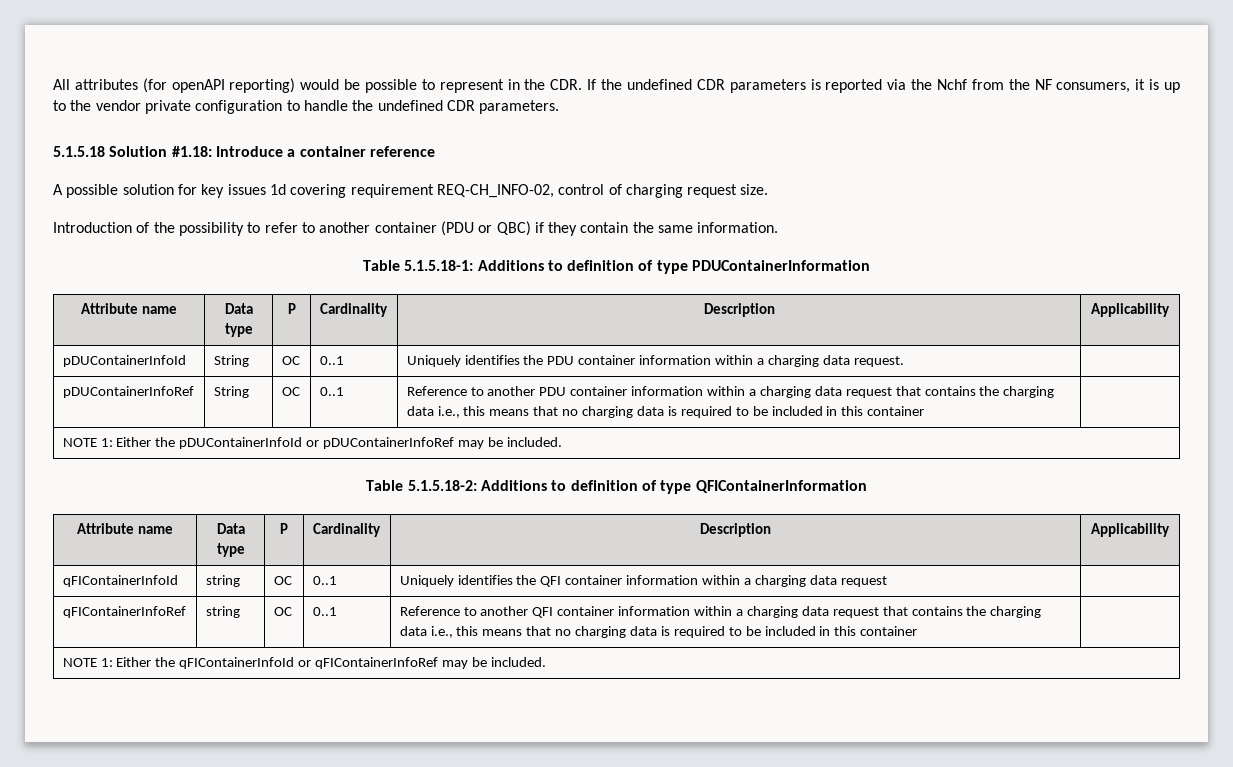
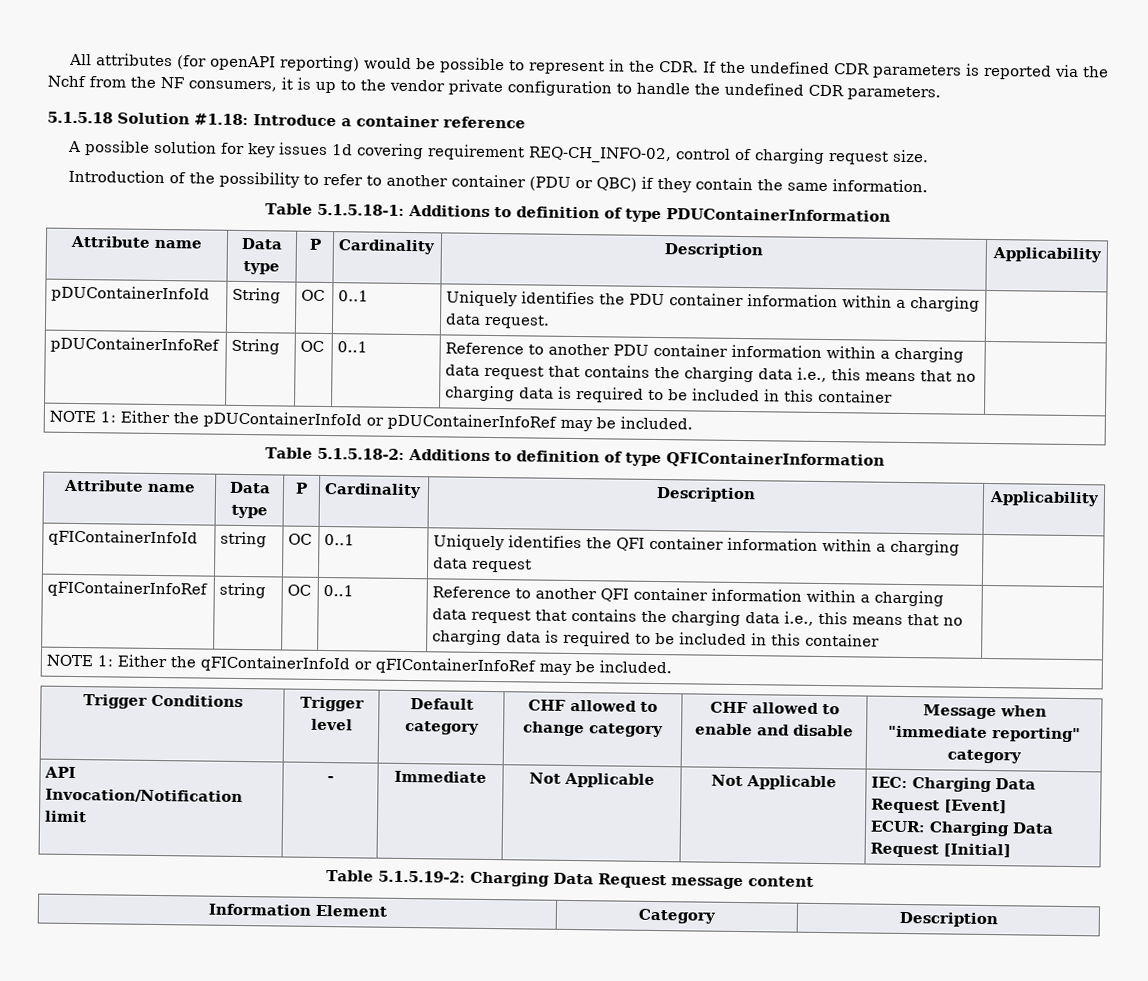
(546, 662) none -> [82,694,243,709] [299,696,365,712] [310,718,353,731] [409,698,474,710] [404,720,480,735] [528,699,658,713] [523,721,664,738] [709,701,840,715] [695,723,854,737] [922,704,1047,720] [888,725,1081,743] [946,749,1022,764] [44,766,77,779] [45,788,244,804] [44,810,88,823] [327,776,334,782] [394,770,487,783] [529,772,655,788] [710,774,837,791] [871,776,1037,793] [871,798,1008,814] [870,820,1055,837] [870,842,1012,858] [325,870,814,890] [207,903,387,917] [638,908,716,924] [898,911,998,928] // Trigger Conditions | Trigger level | Default category | CHF allowed to change category | CHF allowed to enable and disable | Message when "immediate reporting" category // API Invocation/Notification limit | - | Immediate | Not Applicable | Not Applicable | IEC: Charging Data Request [Event] // ECUR: Charging Data Request [Initial] // Table 5.1.5.19-2: Charging Data Request message content // Information Element | Category | Description

